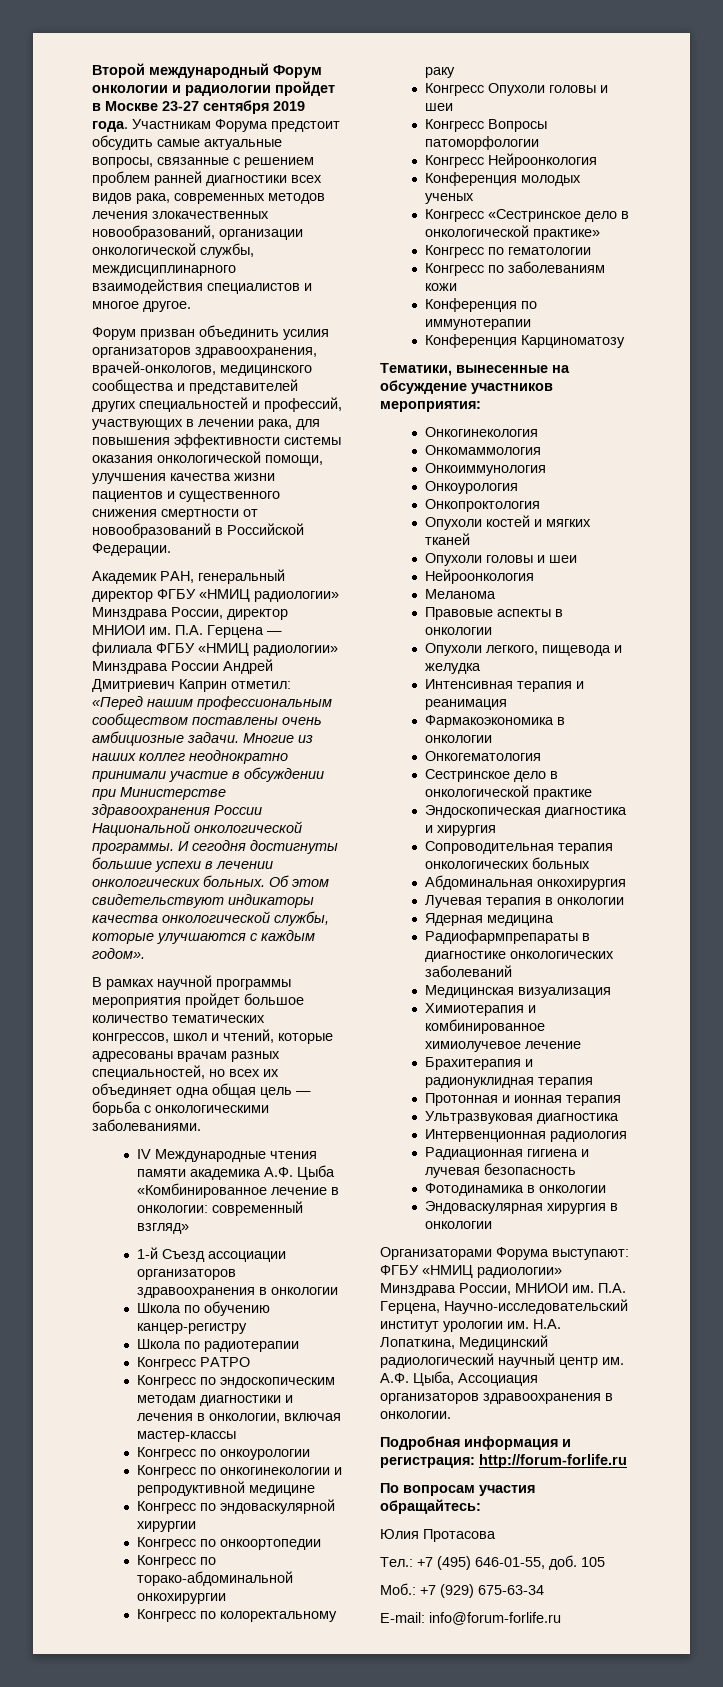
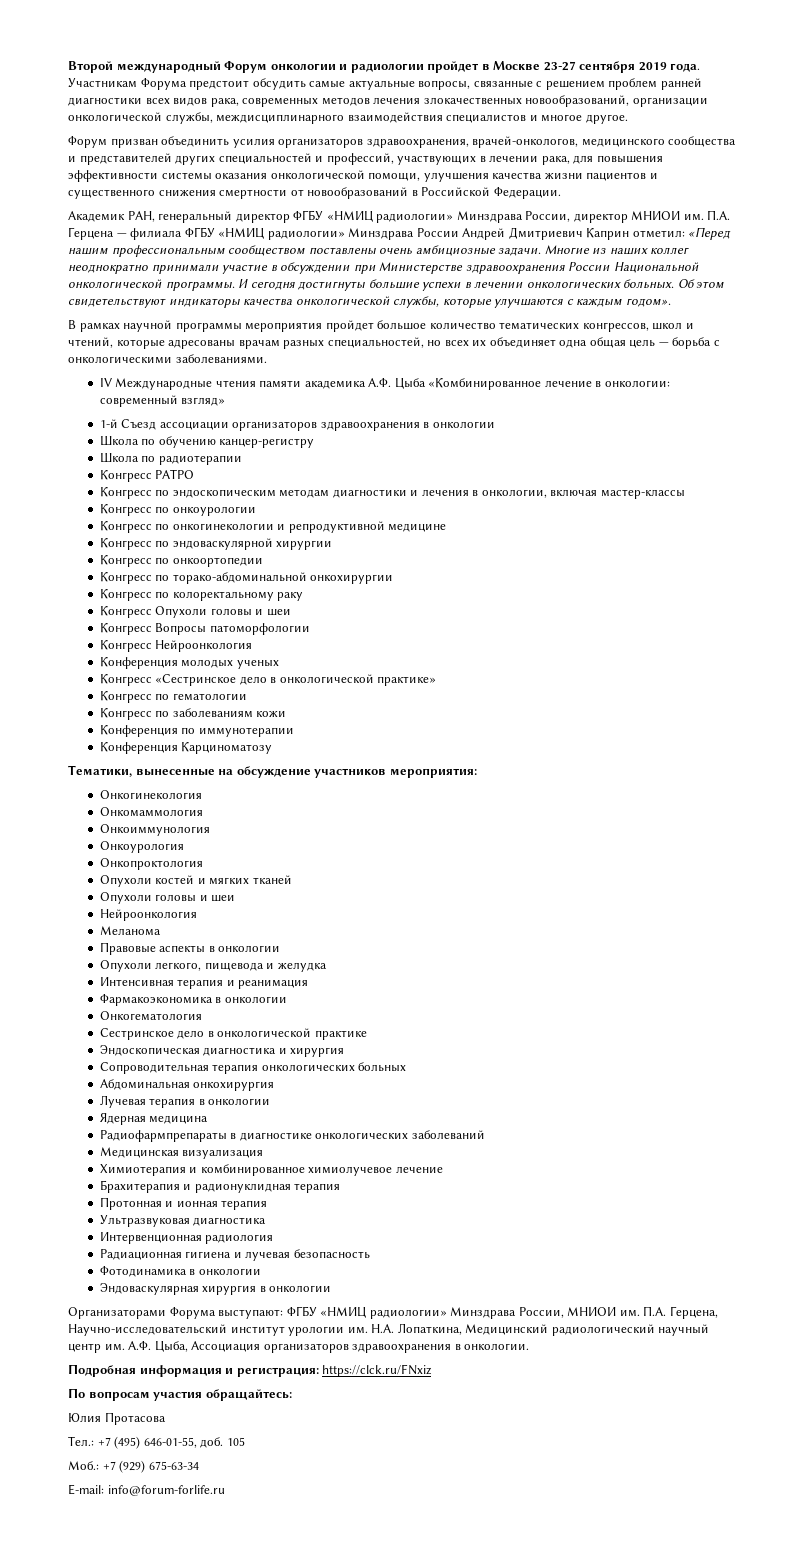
[479,1454,627,1468] http://forum-forlife.ru -> [322,1364,433,1377] https://clck.ru/FNxiz

